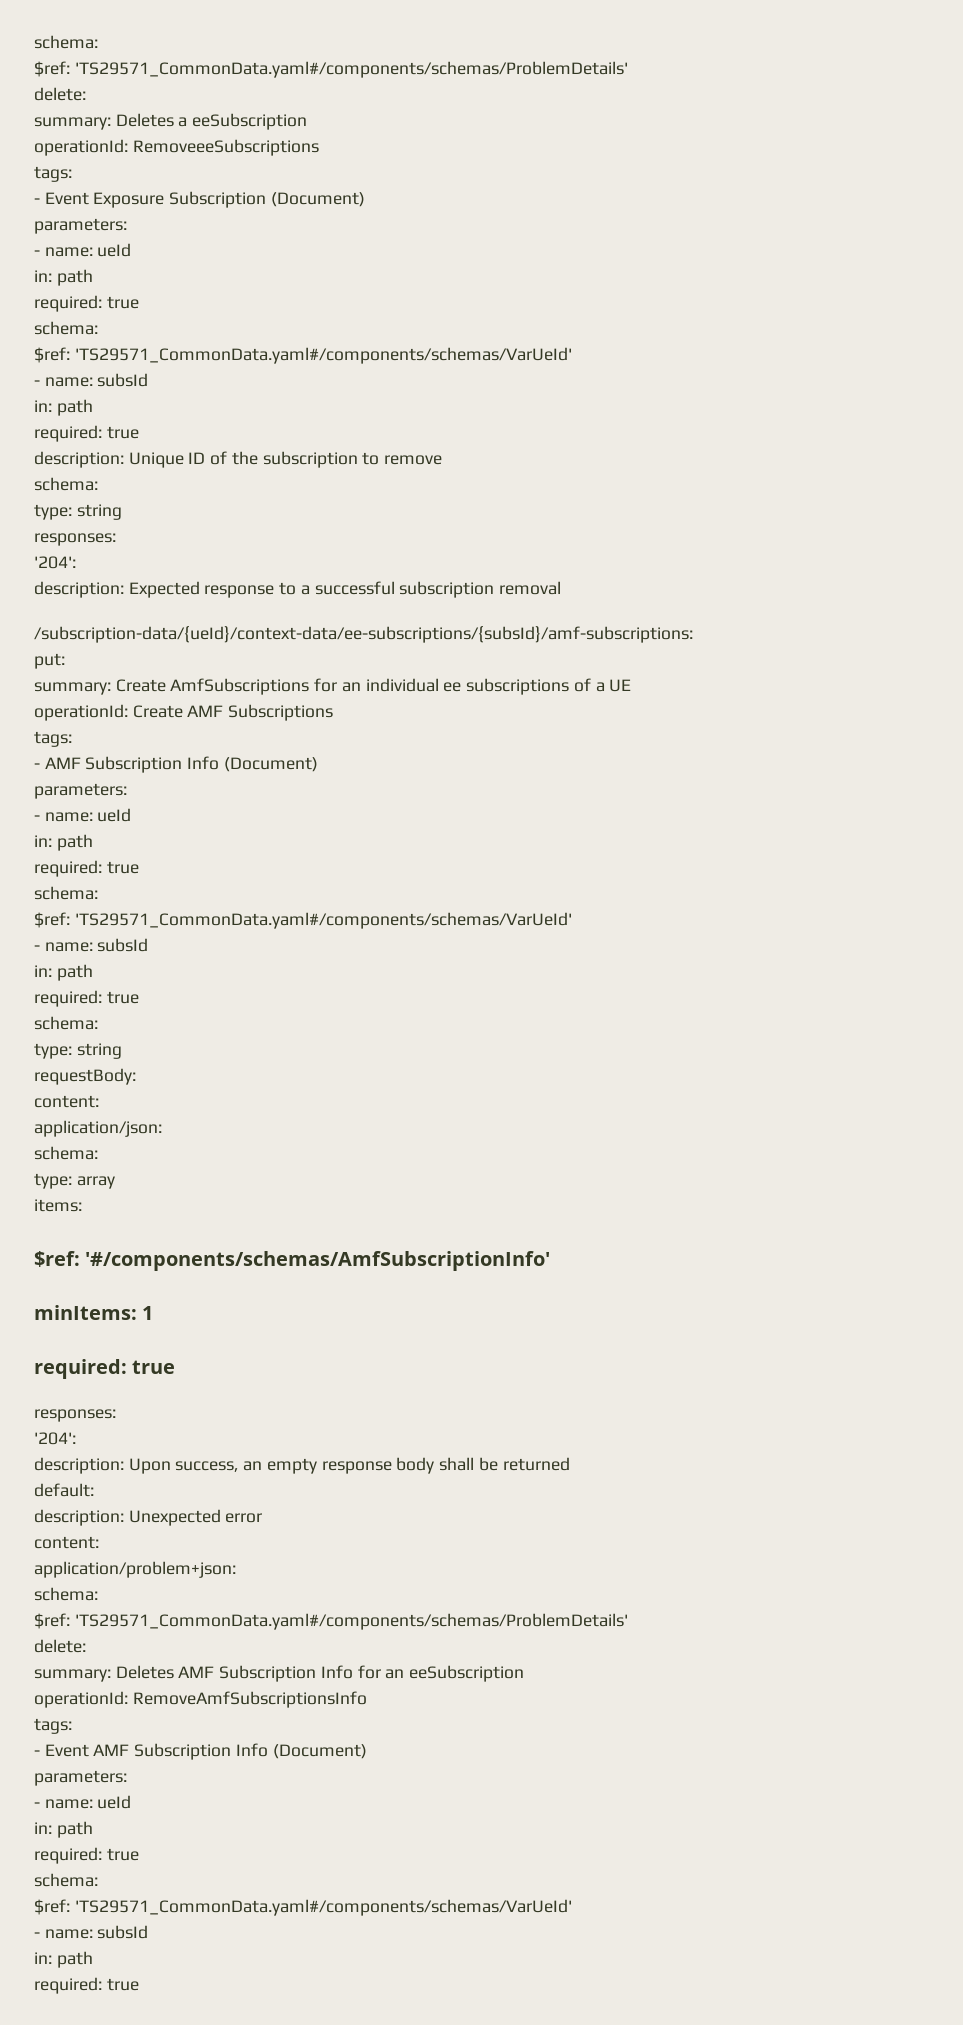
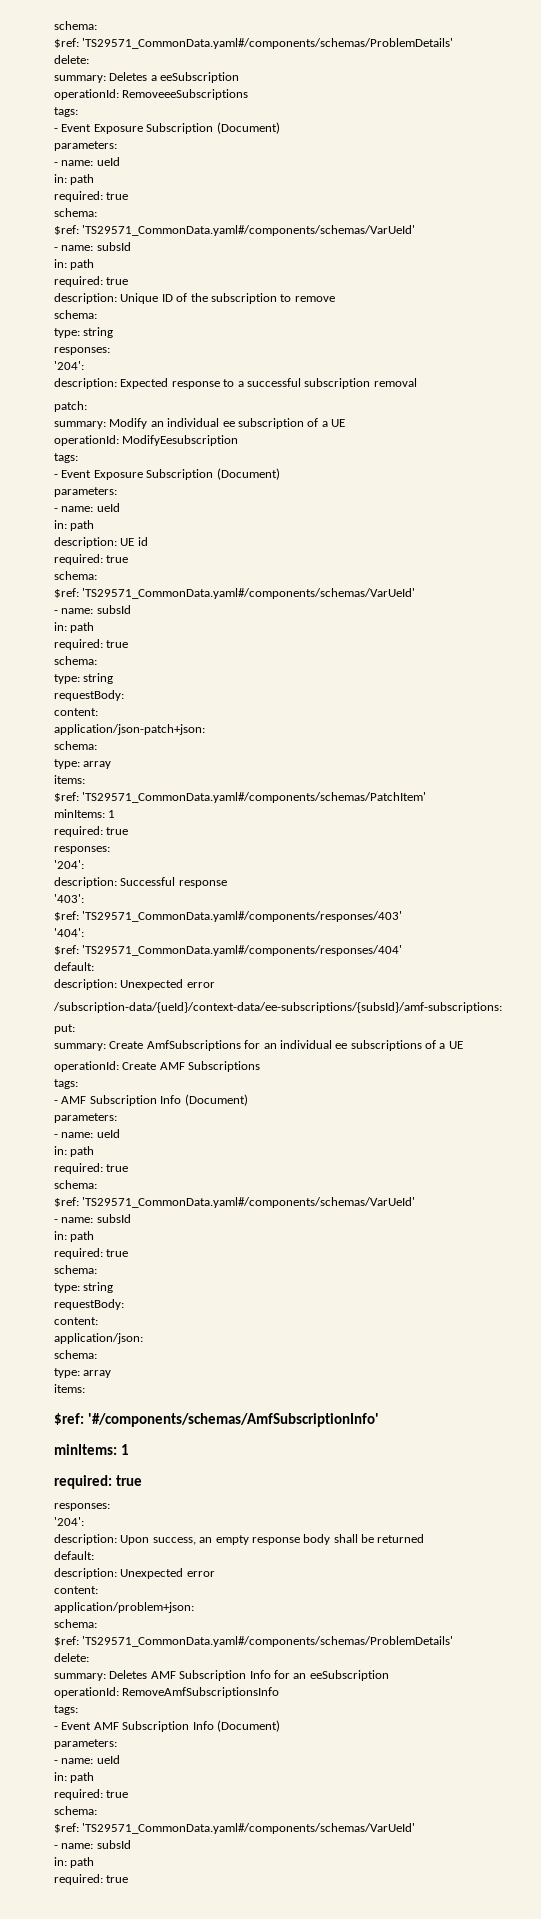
(562, 588) none -> [54,401,87,412] [54,418,345,429] [54,435,239,446] [54,453,78,463] [54,468,280,480] [54,487,117,497] [54,503,120,512] [54,520,95,531] [54,537,148,548] [54,554,129,565] [54,571,97,580] [54,588,416,599] [54,605,131,614] [54,622,95,633] [54,639,129,650] [54,656,97,665] [54,673,114,684] [54,690,124,701] [54,708,98,716] [54,724,205,735] [54,741,97,750] [54,759,112,769] [54,775,85,784] [54,792,427,803] [54,809,116,818] [54,826,129,837] [54,846,110,854] [54,860,84,869] [54,877,227,888] [54,894,84,903] [54,911,403,922] [54,928,84,937] [54,945,403,956] [54,962,94,971] [54,979,215,990] // patch: // summary: Modify an individual ee subscription of a UE // operationId: ModifyEesubscription // tags: // - Event Exposure Subscription (Document) // parameters: // - name: ueId // in: path // description: UE id // required: true // schema: // $ref: 'TS29571_CommonData.yaml#/components/schemas/VarUeId' // - name: subsId // in: path // required: true // schema: // type: string // requestBody: // content: // application/json-patch+json: // schema: // type: array // items: // $ref: 'TS29571_CommonData.yaml#/components/schemas/PatchItem' // minItems: 1 // required: true // responses: // '204': // description: Successful response // '403': // $ref: 'TS29571_CommonData.yaml#/components/responses/403' // '404': // $ref: 'TS29571_CommonData.yaml#/components/responses/404' // default: // description: Unexpected error

